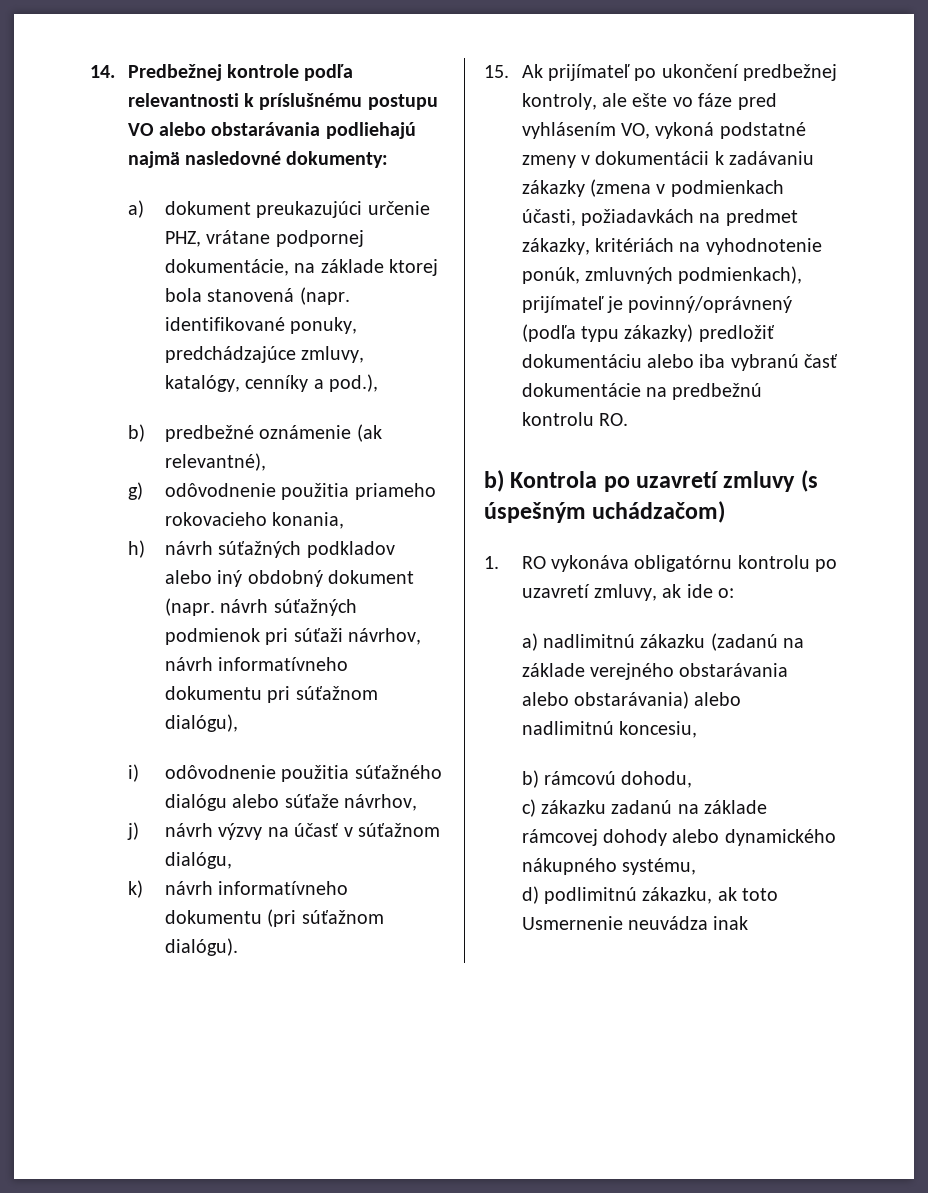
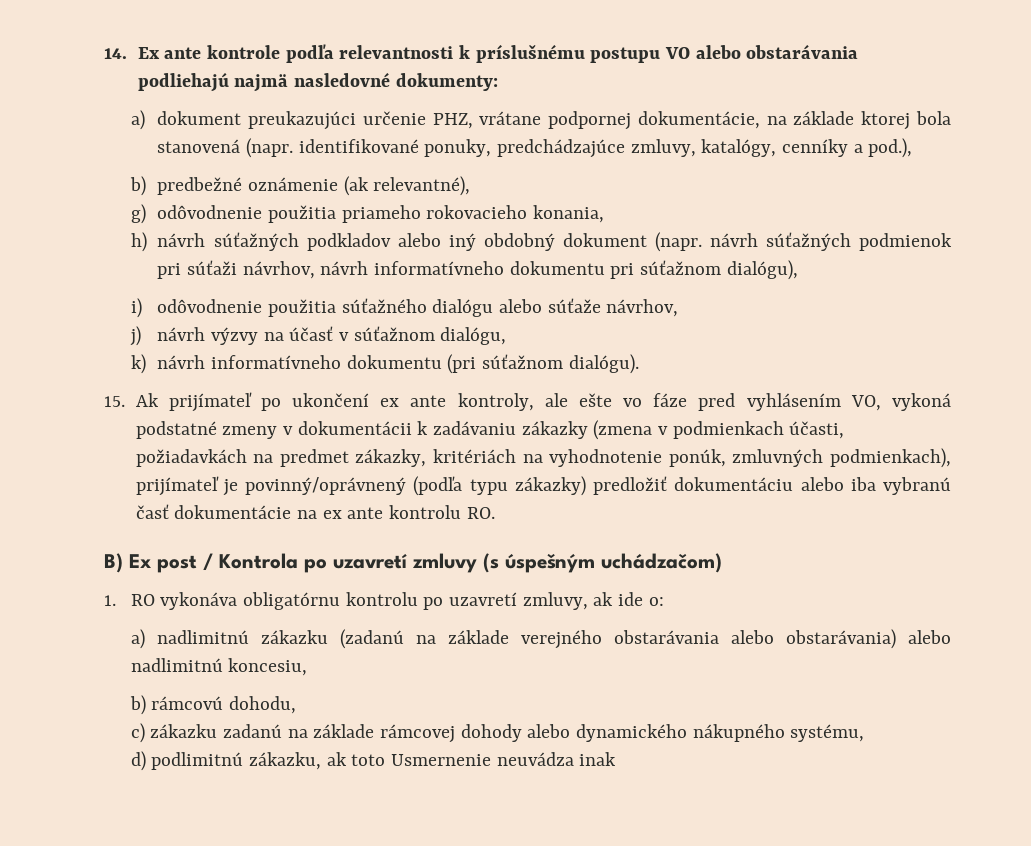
[127,64,222,81] Predbežnej -> [137,47,202,59] Ex ante
[743,64,838,81] predbežnej -> [380,395,447,407] ex ante
[672,383,763,400] predbežnú -> [322,507,384,519] ex ante
[484,470,504,492] b) -> [104,553,213,573] B) Ex post /

